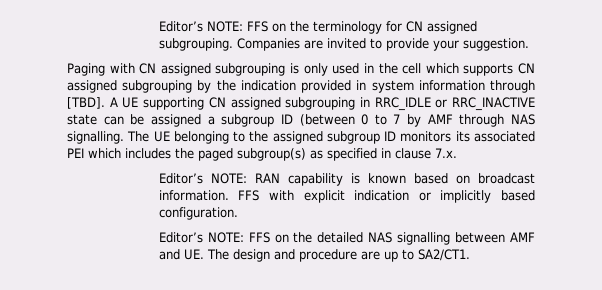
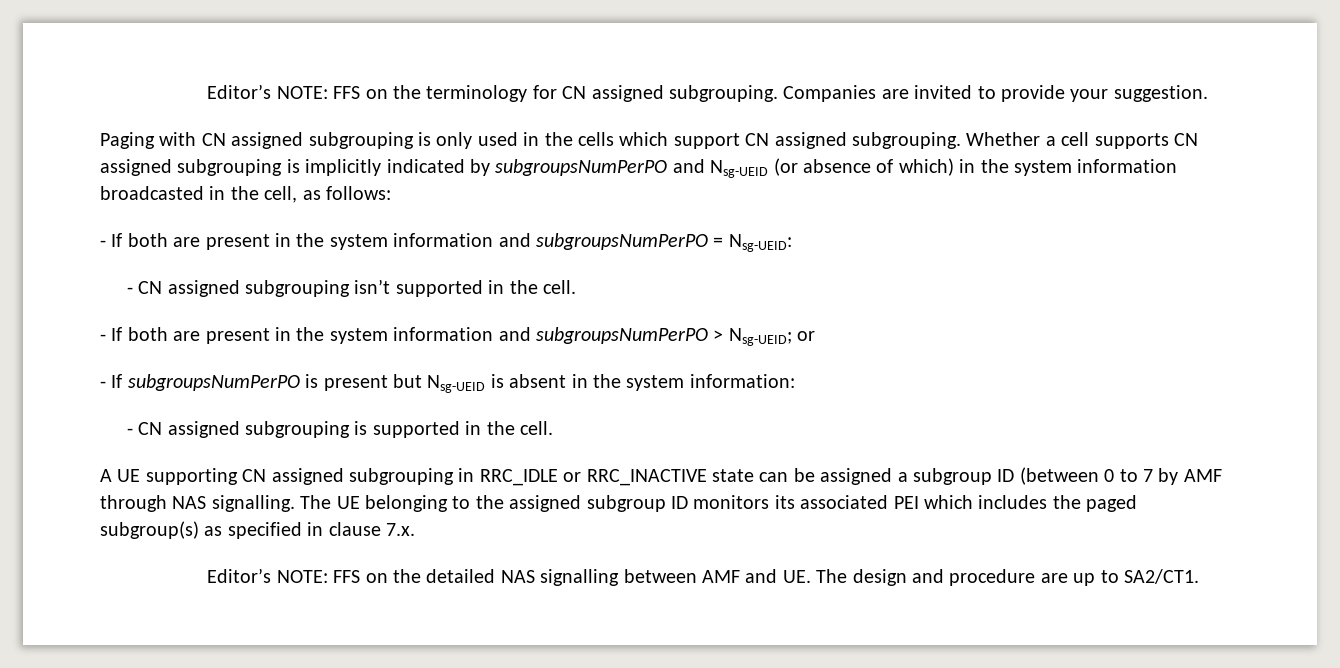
[402,63,536,76] [67,80,535,93] [67,97,105,109] cell which supports CN assigned subgrouping by the indication provided in system information through [TBD]. -> [577,132,1198,149] [100,158,1178,178] [100,186,391,203] [100,233,792,252] [126,279,577,297] [100,327,816,346] [100,374,795,393] [126,421,554,438] cells which support CN assigned subgrouping. Whether a cell supports CN assigned subgrouping is implicitly indicated by subgroupsNumPerPO and Nsg-UEID (or absence of which) in the system information broadcasted in the cell, as follows: // - If both are present in the system information and subgroupsNumPerPO = Nsg-UEID: // - CN assigned subgrouping isn’t supported in the cell. // - If both are present in the system information and subgroupsNumPerPO > Nsg-UEID; or // - If subgroupsNumPerPO is present but Nsg-UEID is absent in the system information: // - CN assigned subgrouping is supported in the cell. //
[158,173,535,186] [158,190,535,203] [158,207,238,220] // Editor’s NOTE: RAN capability is known based on broadcast information. FFS with explicit indication or implicitly based configuration. -> (415, 529) none

